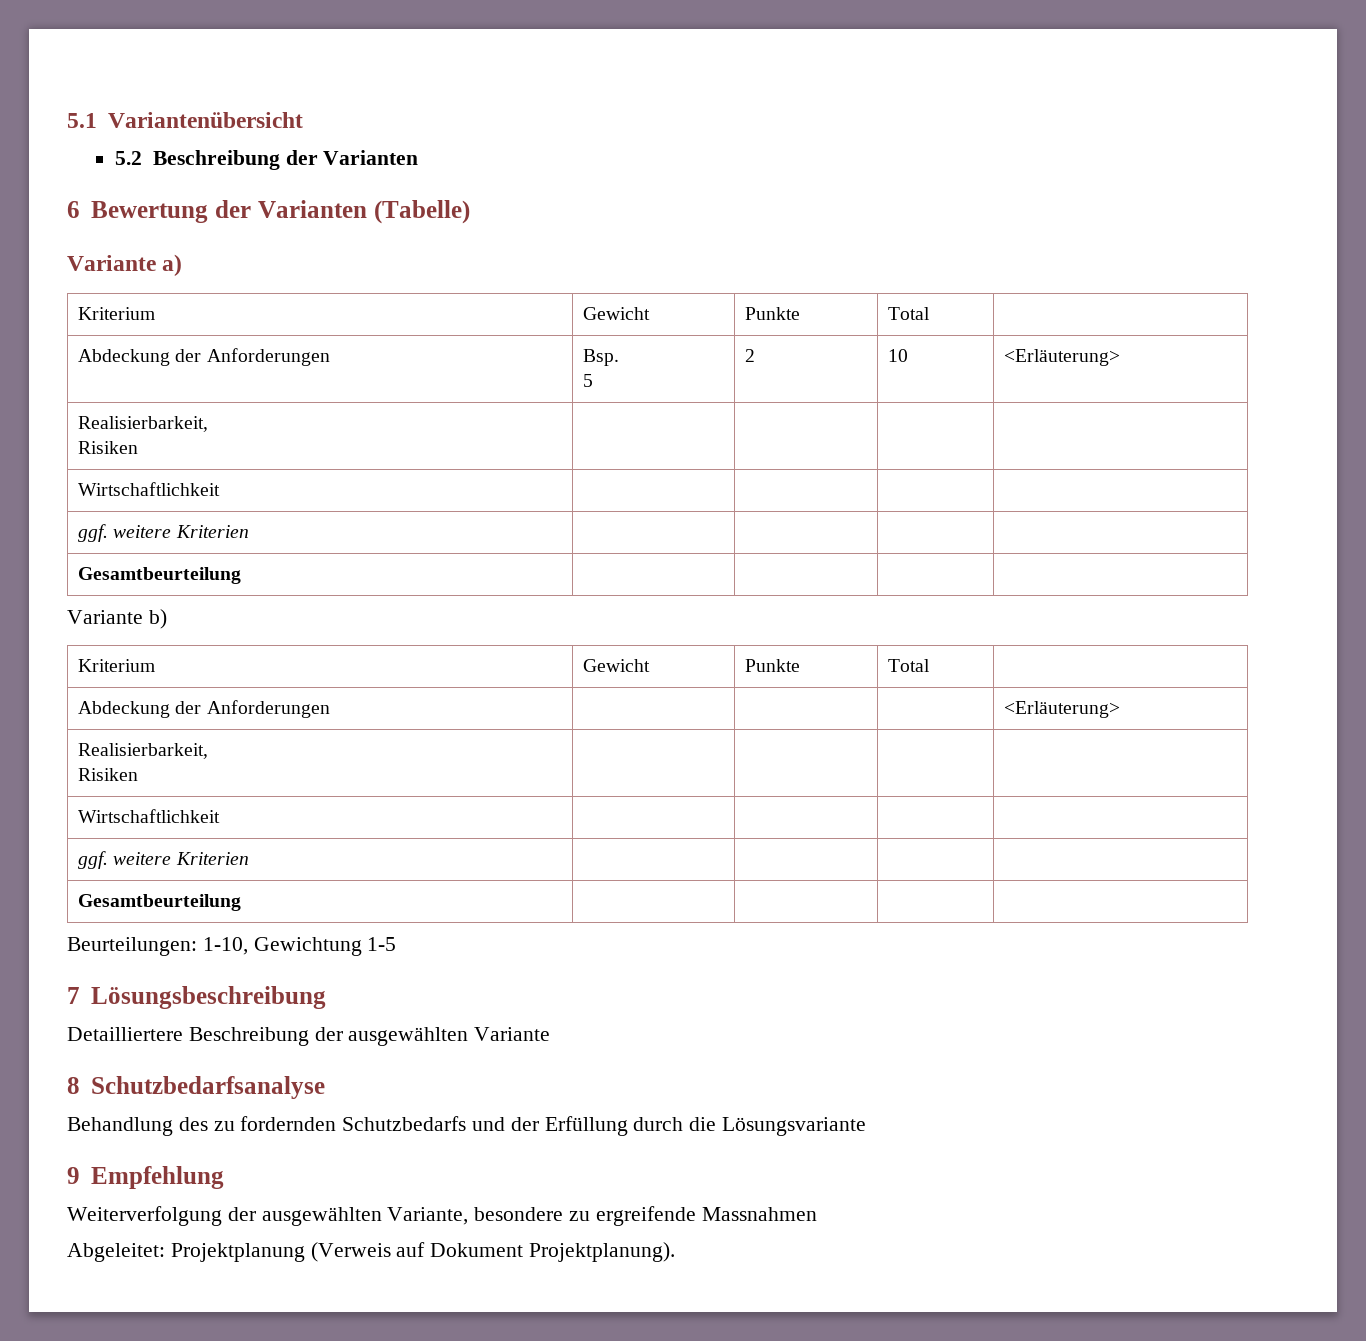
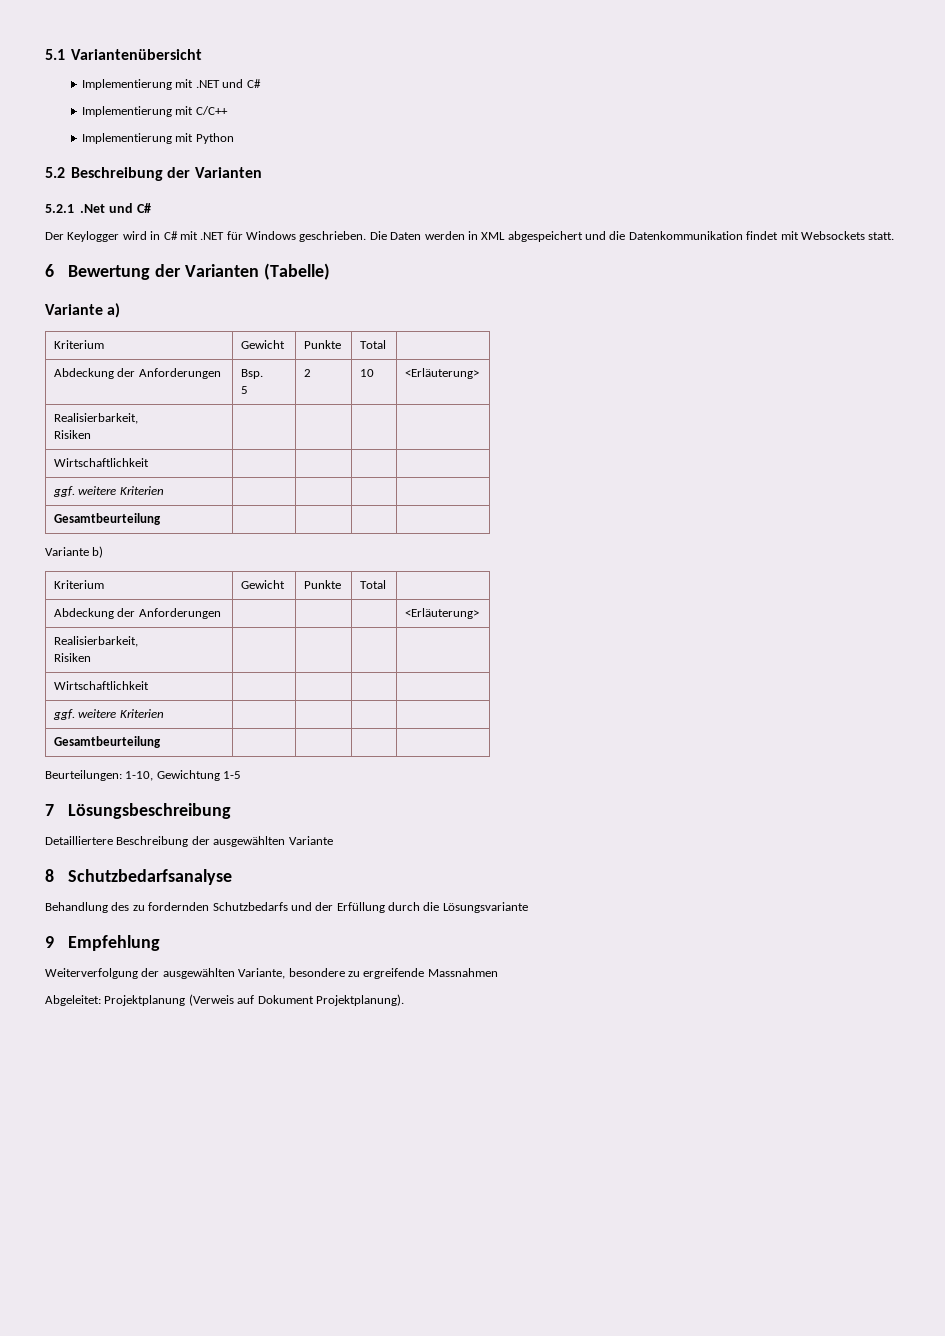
[115,150,419,170] 5.2 Beschreibung der Varianten -> [82,79,261,90] [82,106,228,117] [82,133,234,144] [45,167,262,181] [45,203,151,213] [45,231,895,242] Implementierung mit .NET und C# // Implementierung mit C/C++ // Implementierung mit Python // 5.2 Beschreibung der Varianten // 5.2.1 .Net und C# // Der Keylogger wird in C# mit .NET für Windows geschrieben. Die Daten werden in XML abgespeichert und die Datenkommunikation findet mit Websockets statt.

